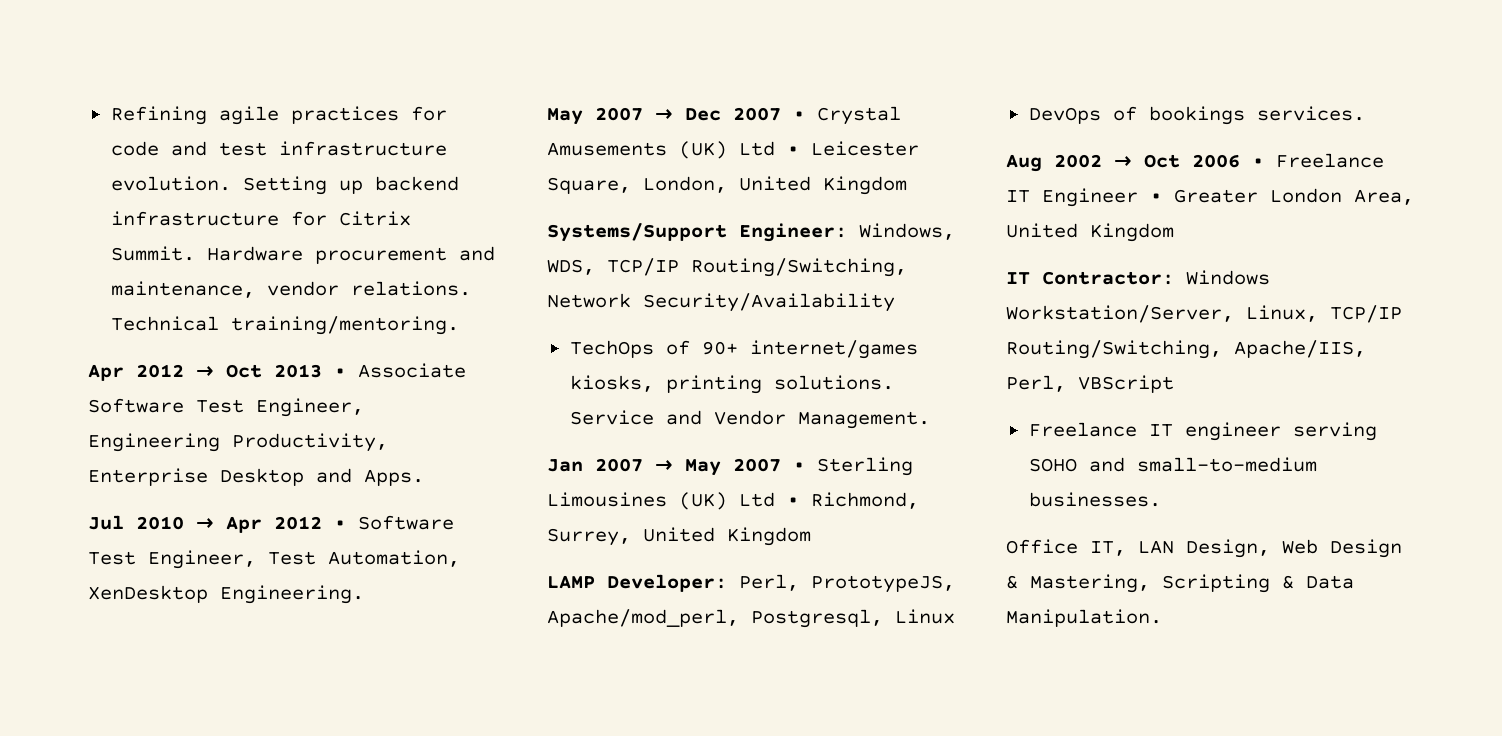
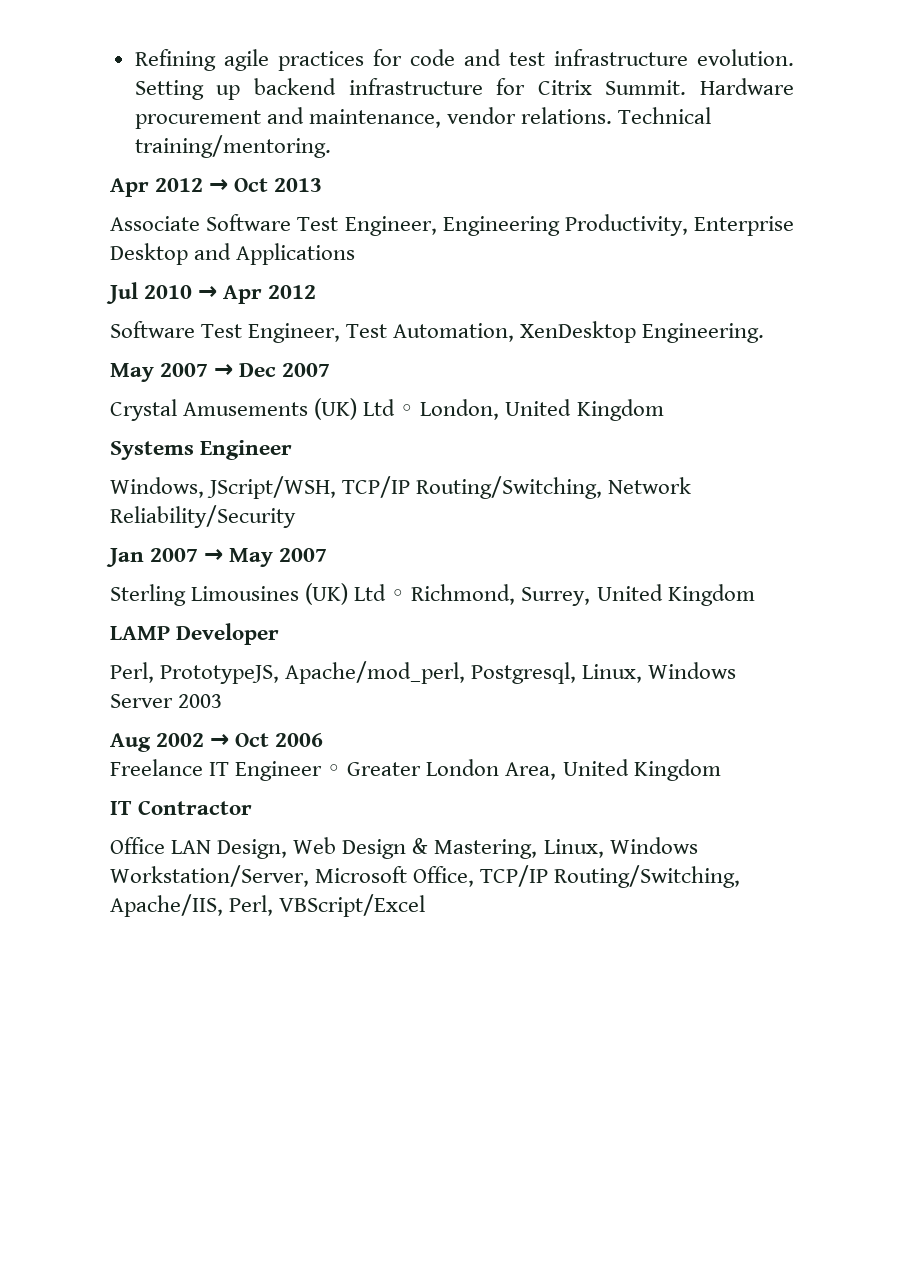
[334,368,346,377] • -> (323, 185) //
[364,469,424,486] Apps. -> [236,243,356,265] Applications
[334,520,346,529] • -> (317, 292) //
[793,111,805,120] • -> (331, 370) //
[787,141,919,156] [547,177,631,194] • Leicester Square, -> [400,404,415,416] ◦
[547,223,955,242] [547,258,907,277] [547,293,895,312] [569,340,918,359] [569,375,894,394] [569,410,930,429] Systems/Support Engineer: Windows, WDS, TCP/IP Routing/Switching, Network Security/Availability // TechOps of 90+ internet/games kiosks, printing solutions. Service and Vendor Management. -> [110,440,293,460] [110,476,692,499] [110,505,296,528] Systems Engineer // Windows, JScript/WSH, TCP/IP Routing/Switching, Network Reliability/Security
[793,462,805,471] • -> (328, 555) //
[787,497,799,506] • -> [391,589,406,601] ◦
[607,574,727,592] Developer: -> [176,623,280,645] Developer //
[895,609,955,624] [1028,106,1365,125] Linux // DevOps of bookings services. -> [582,662,737,683] [110,694,223,708] Linux, Windows Server 2003
[1252,158,1264,167] • -> (324, 740) //
[1150,193,1162,202] • -> [327,764,342,776] ◦
[1042,270,1270,285] [1006,305,1402,323] [1006,340,1366,359] [1006,375,1174,393] [1028,422,1377,441] [1028,457,1317,472] [1028,492,1161,507] Contractor: Windows Workstation/Server, Linux, TCP/IP Routing/Switching, Apache/IIS, Perl, VBScript // Freelance IT engineer serving SOHO and small-to-medium businesses. -> [138,800,253,815] Contractor
[1090,541,1126,556] IT, -> (165, 845) none
[1162,574,1354,593] [1006,609,1162,627] Scripting & Data Manipulation. -> [543,837,698,858] [110,865,741,888] [110,894,426,917] Linux, Windows Workstation/Server, Microsoft Office, TCP/IP Routing/Switching, Apache/IIS, Perl, VBScript/Excel

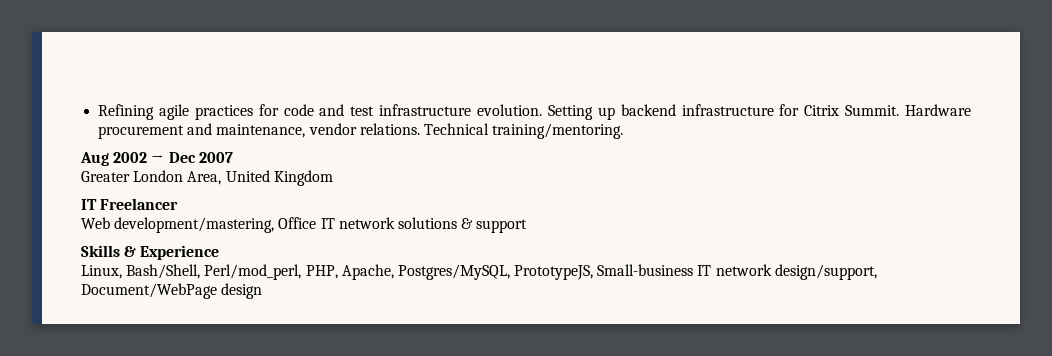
[110,178,323,197] [110,214,794,236] [110,243,356,265] [106,282,317,304] [110,321,765,343] [110,363,331,382] [110,398,664,421] [110,440,293,460] [110,476,692,499] [110,505,296,528] [106,548,328,567] [110,583,755,606] [110,623,280,645] [110,661,737,684] [110,694,223,708] [110,733,324,752] [110,759,342,781] Apr 2012 → Oct 2013 // Associate Software Test Engineer, Engineering Productivity, Enterprise Desktop and Applications // Jul 2010 → Apr 2012 // Software Test Engineer, Test Automation, XenDesktop Engineering. // May 2007 → Dec 2007 // Crystal Amusements (UK) Ltd ◦ London, United Kingdom // Systems Engineer // Windows, JScript/WSH, TCP/IP Routing/Switching, Network Reliability/Security // Jan 2007 → May 2007 // Sterling Limousines (UK) Ltd ◦ Richmond, Surrey, United Kingdom // LAMP Developer // Perl, PrototypeJS, Apache/mod_perl, Postgresql, Linux, Windows Server 2003 // Aug 2002 → Oct 2006 // Freelance IT Engineer ◦ -> [80,152,233,166] Aug 2002 → Dec 2007 //
[138,800,253,815] [110,837,698,859] [110,865,741,888] [110,894,426,917] Contractor // Office LAN Design, Web Design & Mastering, Linux, Windows Workstation/Server, Microsoft Office, TCP/IP Routing/Switching, Apache/IIS, Perl, VBScript/Excel -> [100,198,179,210] [81,217,528,233] [81,245,220,260] [81,264,877,280] [81,283,263,299] Freelancer // Web development/mastering, Office IT network solutions & support // Skills & Experience // Linux, Bash/Shell, Perl/mod_perl, PHP, Apache, Postgres/MySQL, PrototypeJS, Small-business IT network design/support, Document/WebPage design

